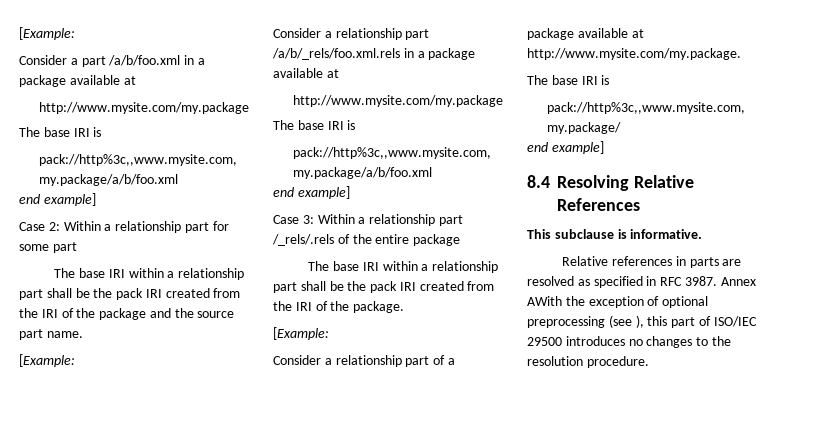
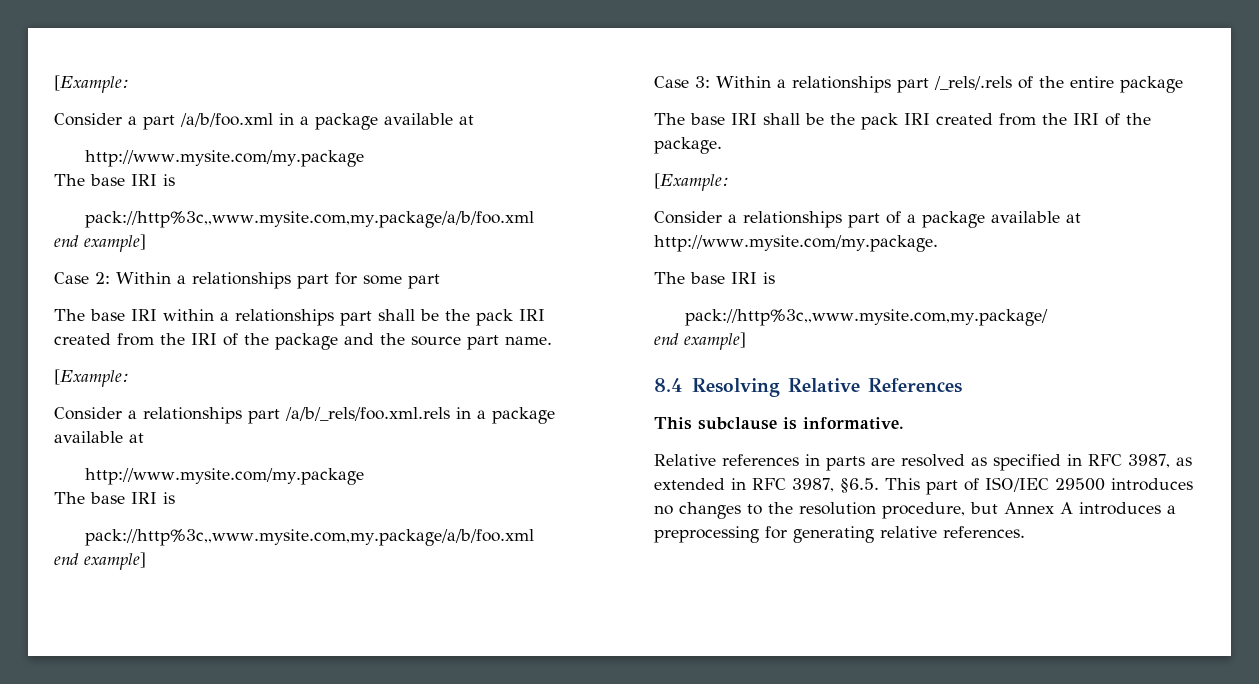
[115,221,182,233] relationship -> [192,272,291,289] relationships
[178,268,245,280] relationship -> [235,309,334,326] relationships
[335,28,402,40] relationship -> [143,407,242,424] relationships
[369,214,436,226] relationship -> [792,76,891,93] relationships
[382,261,499,273] [273,282,297,293] within a relationship part -> (757, 119) none
[335,355,402,367] relationship -> [743,211,842,228] relationships
[684,276,756,286] [527,296,709,308] [527,315,668,328] 3987. Annex AWith the exception of optional preprocessing (see ), this -> [1128,454,1192,468] [654,478,920,493] 3987, as extended in RFC 3987, §6.5. This
[586,356,649,368] procedure. -> [882,502,1176,519] [654,526,1025,543] procedure, but Annex A introduces a preprocessing for generating relative references.

